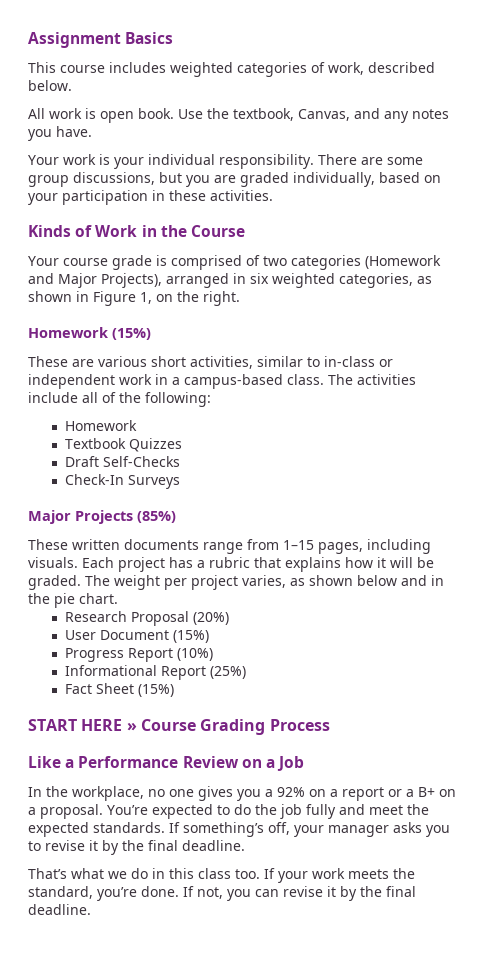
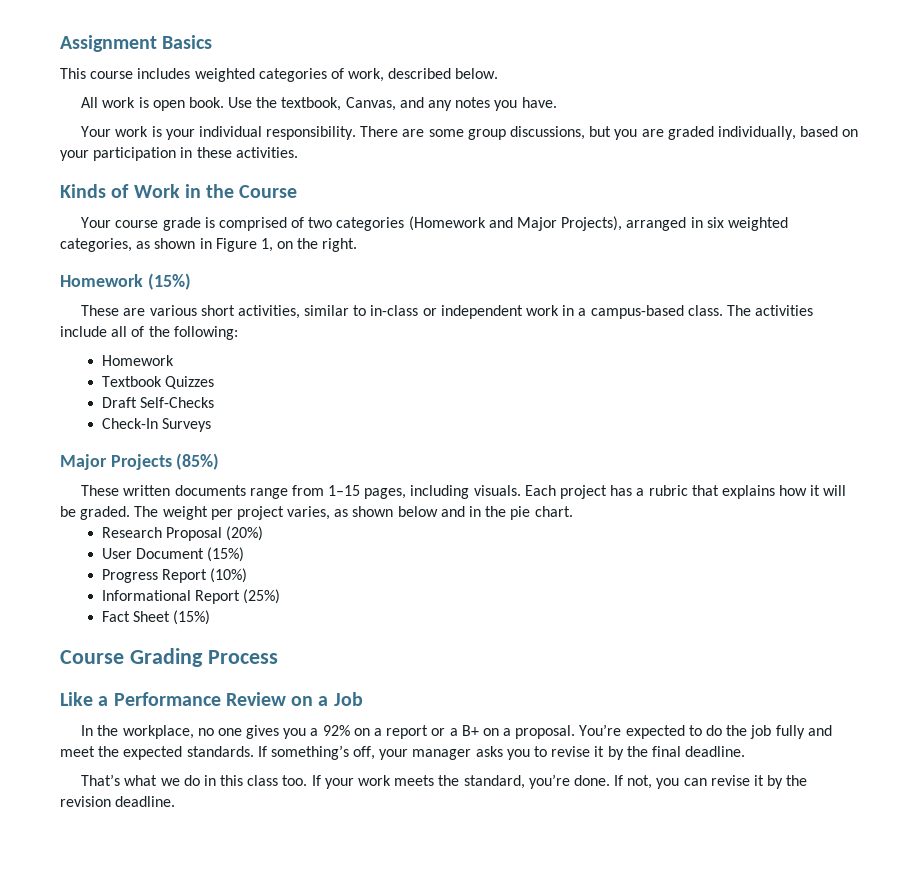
[28,719,137,731] START HERE » -> (211, 617) none
[386,886,416,897] final -> [60,796,111,807] revision

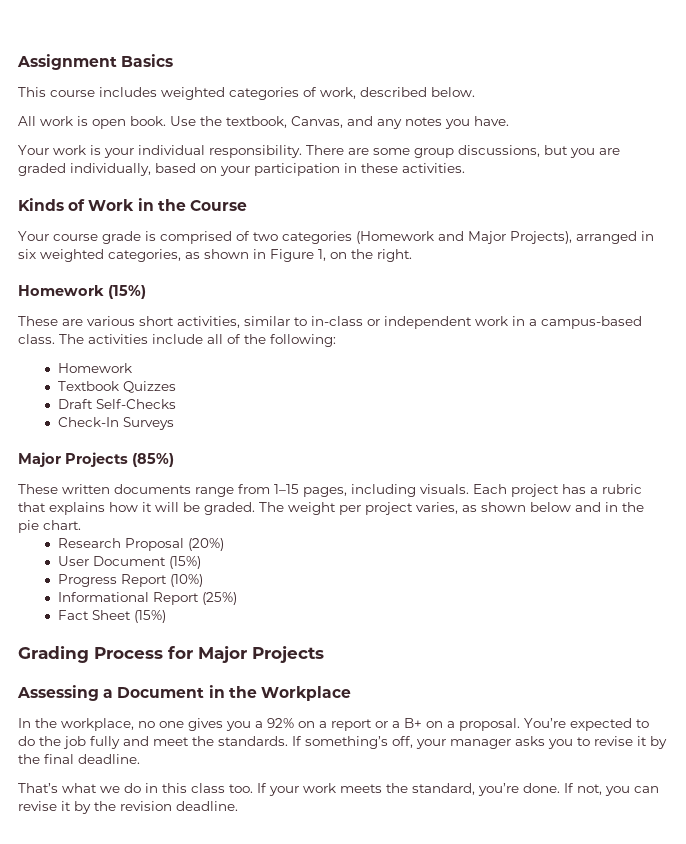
[60,650,124,664] Course -> (166, 616) none
[60,692,363,706] // Like a Performance Review on a Job -> [168,646,324,663] [17,685,351,701] for Major Projects // Assessing a Document in the Workplace
[123,746,183,760] expected -> (214, 741) none

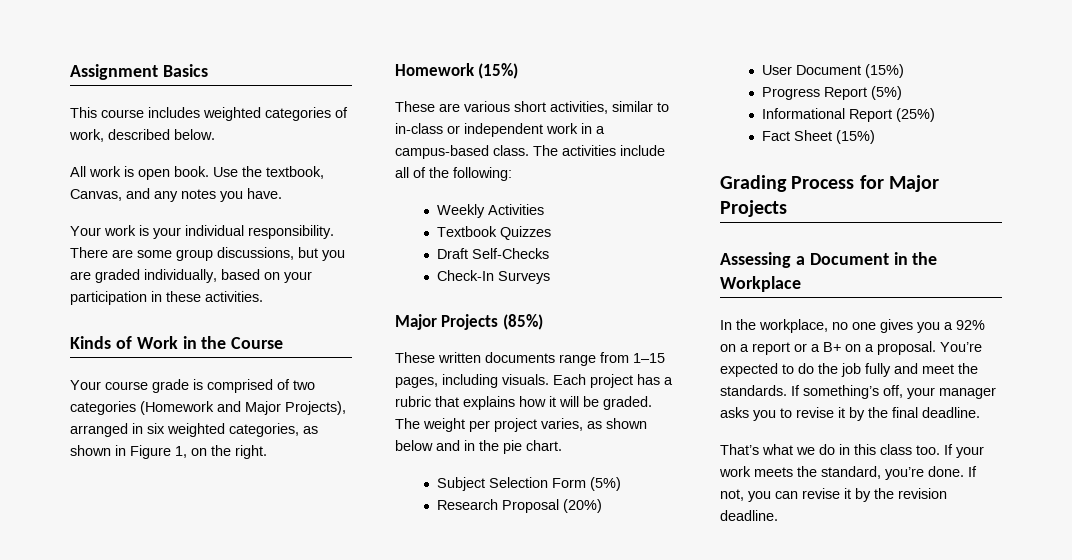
[57,363,132,373] Homework -> [436,204,544,218] Weekly Activities
(81, 525) none -> [436,477,621,491] // Subject Selection Form (5%)
[169,574,203,587] (10%) -> [870,86,902,100] (5%)

